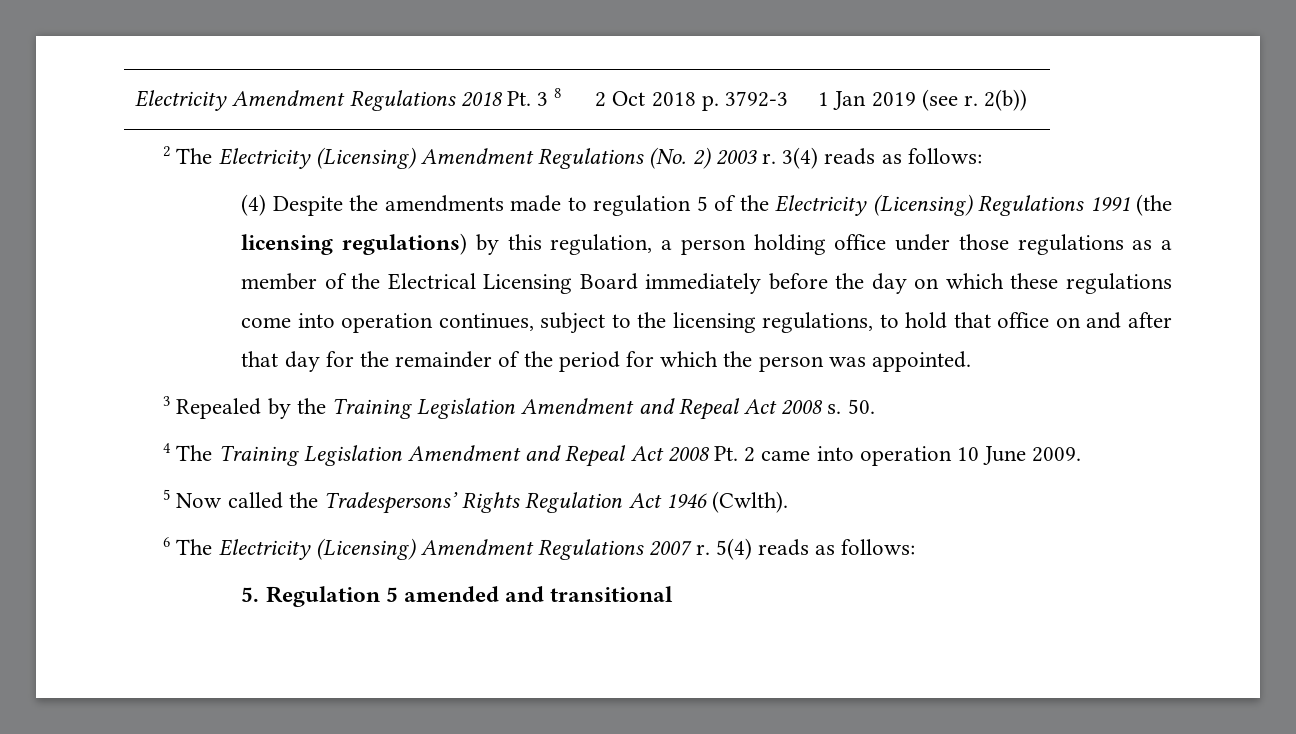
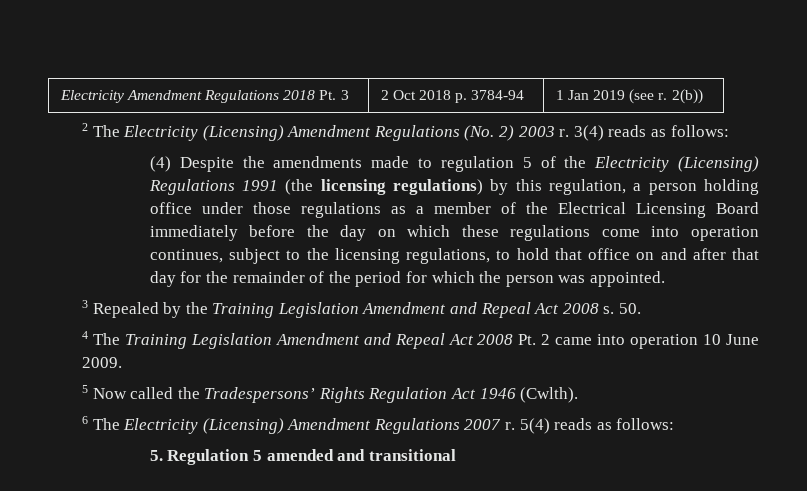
[554,88,562,98] 8 -> (349, 95) none
[724,91,788,107] 3792-3 -> [471,90,525,100] 3784-94

